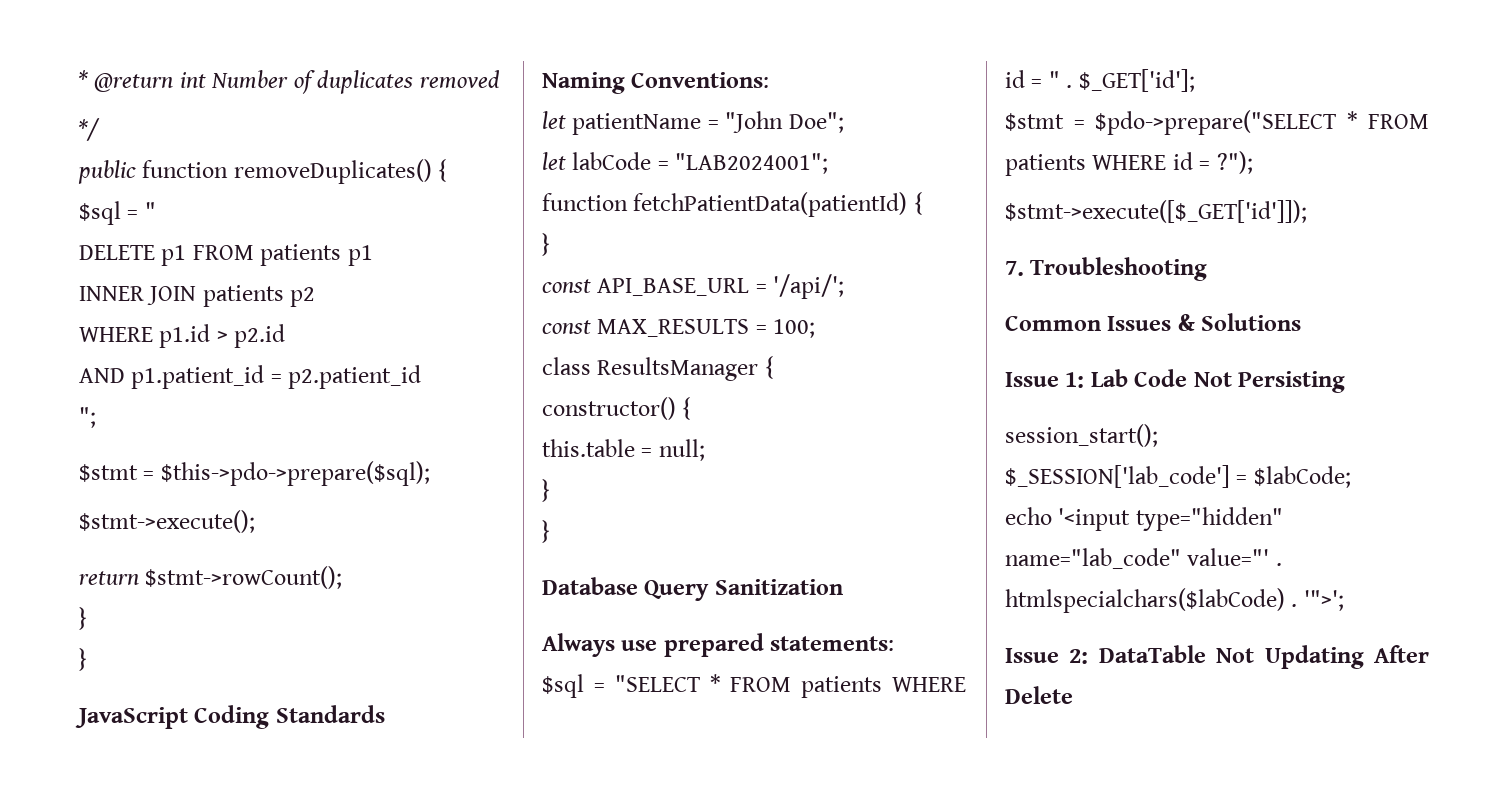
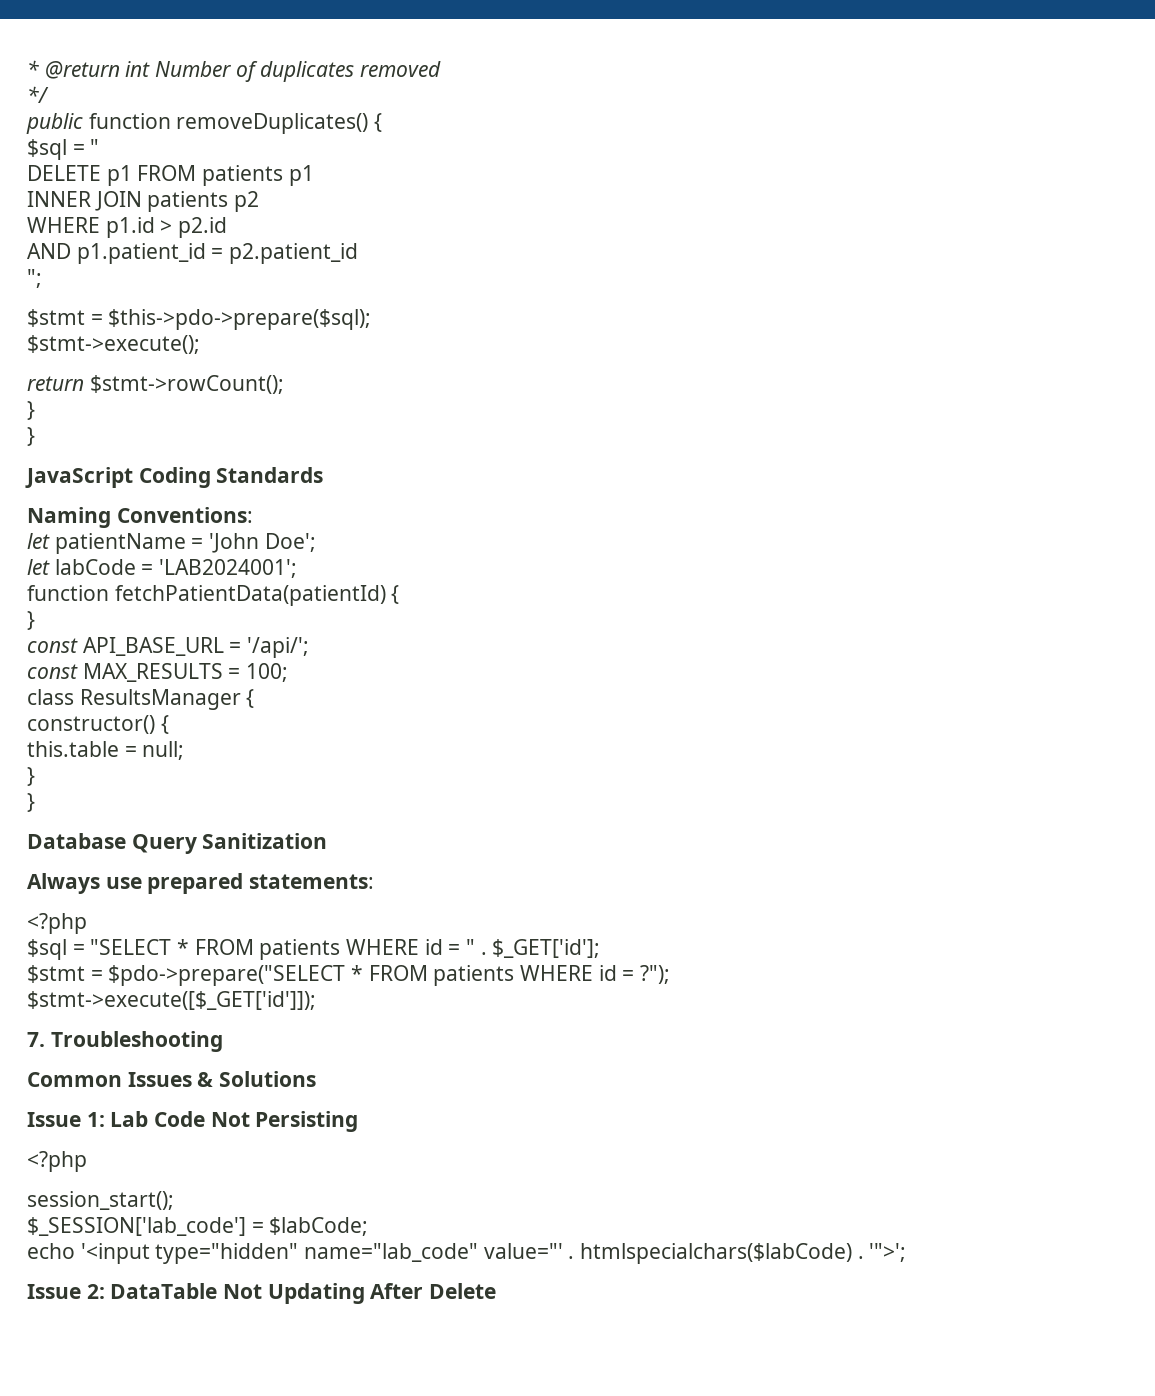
[725,111,844,133] "John Doe"; -> [209,533,316,553] 'John Doe';
[675,153,829,174] "LAB2024001"; -> [159,559,298,578] 'LAB2024001';
(895, 643) none -> [27,913,87,934] // <?php
(1346, 382) none -> [27,1151,87,1172] // <?php

